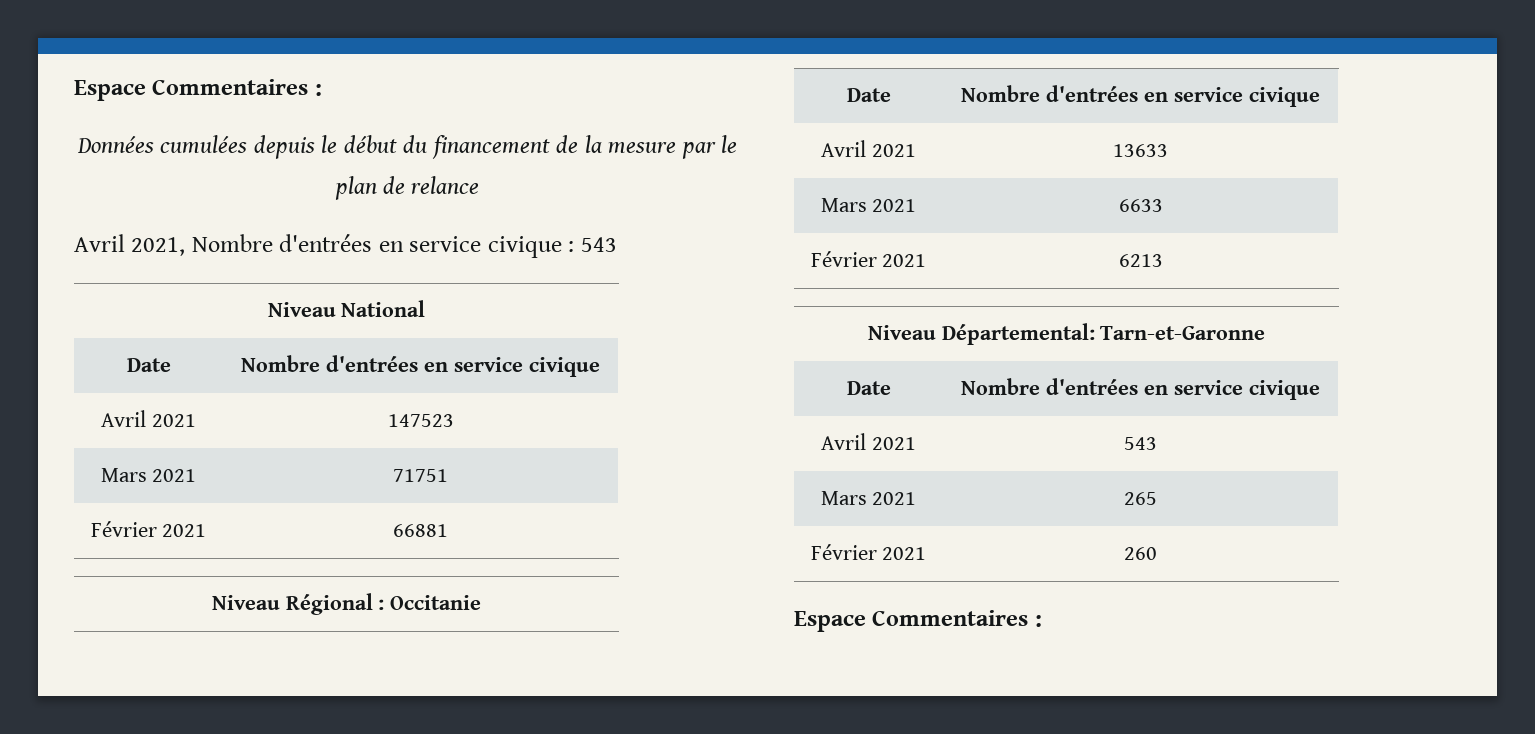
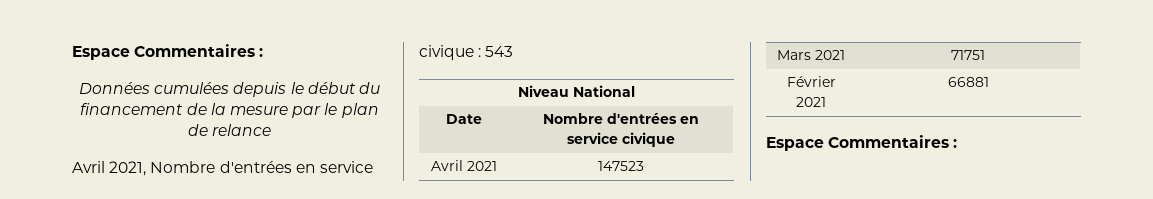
[211,593,482,615] [846,88,891,102] [961,85,1320,107] [821,140,916,157] [1113,144,1168,157] [820,198,917,212] [1118,199,1163,212] [810,251,927,267] [1118,254,1163,267] [867,323,1266,345] [846,381,891,395] [961,378,1320,400] [821,433,916,450] [1124,437,1157,450] [820,491,917,505] [1124,492,1157,505] [810,544,927,560] [1124,547,1157,560] // Niveau Régional : Occitanie // Date | Nombre d'entrées en service civique // Avril 2021 | 13633 // Mars 2021 | 6633 // Février 2021 | 6213 // Niveau Départemental: Tarn-et-Garonne // Date | Nombre d'entrées en service civique // Avril 2021 | 543 // Mars 2021 | 265 // Février 2021 | 260 -> (989, 82) none

